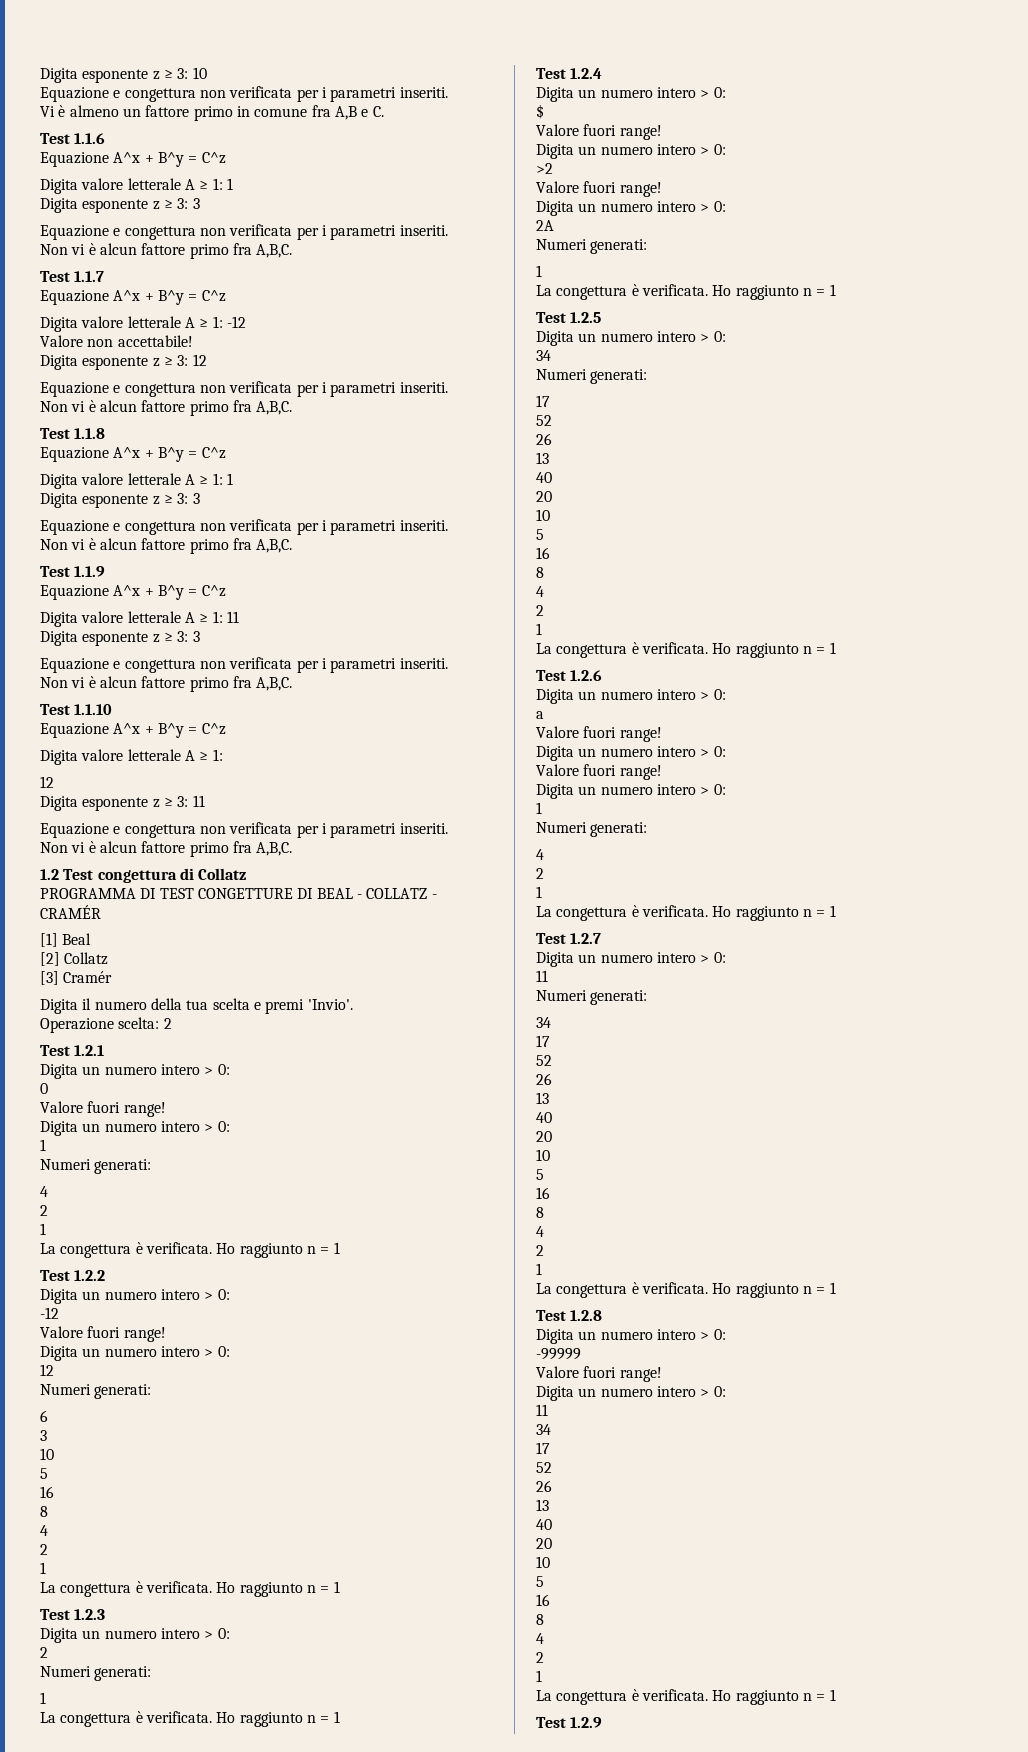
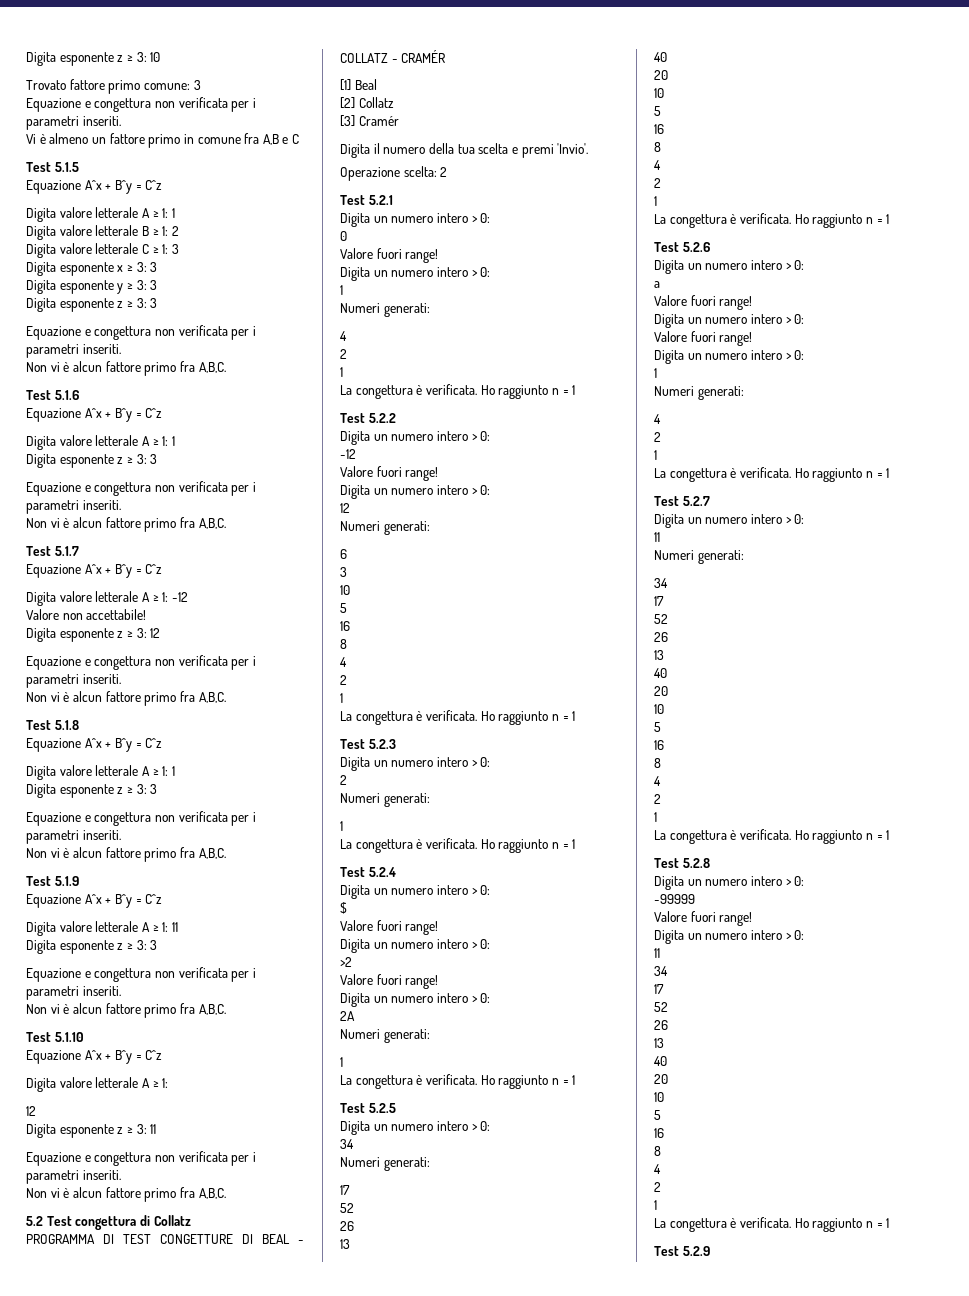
(207, 73) none -> [26,79,201,94] // Trovato fattore primo comune: 3
[372,106,384,117] [40,133,106,144] C. // Test 1.1.6 -> [292,134,300,144] [26,162,79,172] [26,180,163,194] [26,207,175,222] [26,225,179,240] [26,243,179,258] [26,262,158,276] [26,280,158,294] [26,298,158,312] [26,325,256,340] [26,344,121,358] [26,361,226,376] [26,390,79,400] C // Test 5.1.5 // Equazione A^x + B^y = C^z // Digita valore letterale A ≥ 1: 1 // Digita valore letterale B ≥ 1: 2 // Digita valore letterale C ≥ 1: 3 // Digita esponente x ≥ 3: 3 // Digita esponente y ≥ 3: 3 // Digita esponente z ≥ 3: 3 // Equazione e congettura non verificata per i parametri inseriti. // Non vi è alcun fattore primo fra A,B,C. // Test 5.1.6
[74,271,105,282] 1.1.7 -> [54,546,79,556] 5.1.7
[74,428,106,439] 1.1.8 -> [54,720,79,730] 5.1.8
[74,566,106,577] 1.1.9 -> [54,876,79,886] 5.1.9
[74,704,113,715] 1.1.10 -> [54,1032,84,1042] 5.1.10
[40,869,59,880] 1.2 -> [26,1216,43,1226] 5.2
[74,1045,105,1056] 1.2.1 -> [368,195,393,205] 5.2.1
[74,1270,106,1281] 1.2.2 -> [368,413,396,423] 5.2.2
[74,1609,106,1620] 1.2.3 -> [368,739,396,749] 5.2.3
[570,68,603,79] 1.2.4 -> [368,867,396,877] 5.2.4
[570,312,602,323] 1.2.5 -> [368,1103,396,1113] 5.2.5
[570,670,603,681] 1.2.6 -> [682,242,710,252] 5.2.6
[570,933,602,944] 1.2.7 -> [682,496,710,506] 5.2.7
[570,1310,603,1321] 1.2.8 -> [682,858,710,868] 5.2.8
[570,1717,603,1728] 1.2.9 -> [682,1246,710,1256] 5.2.9

